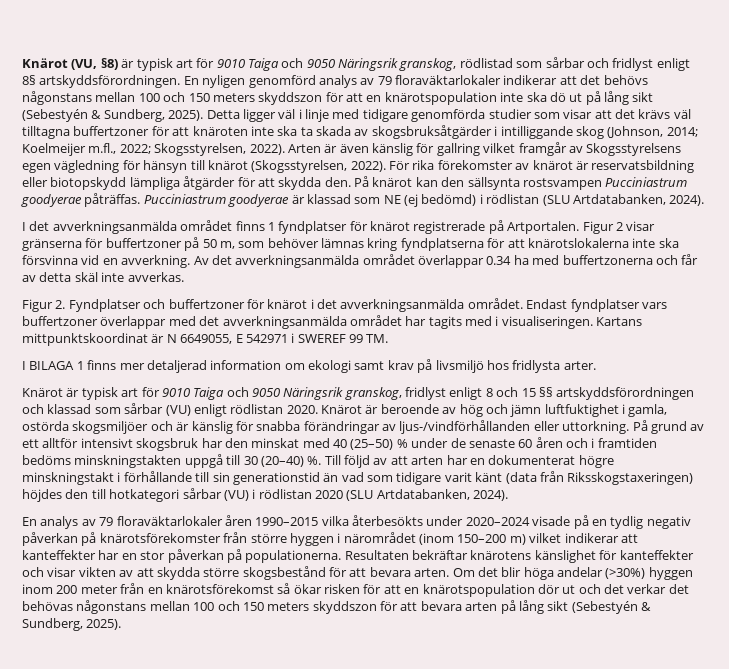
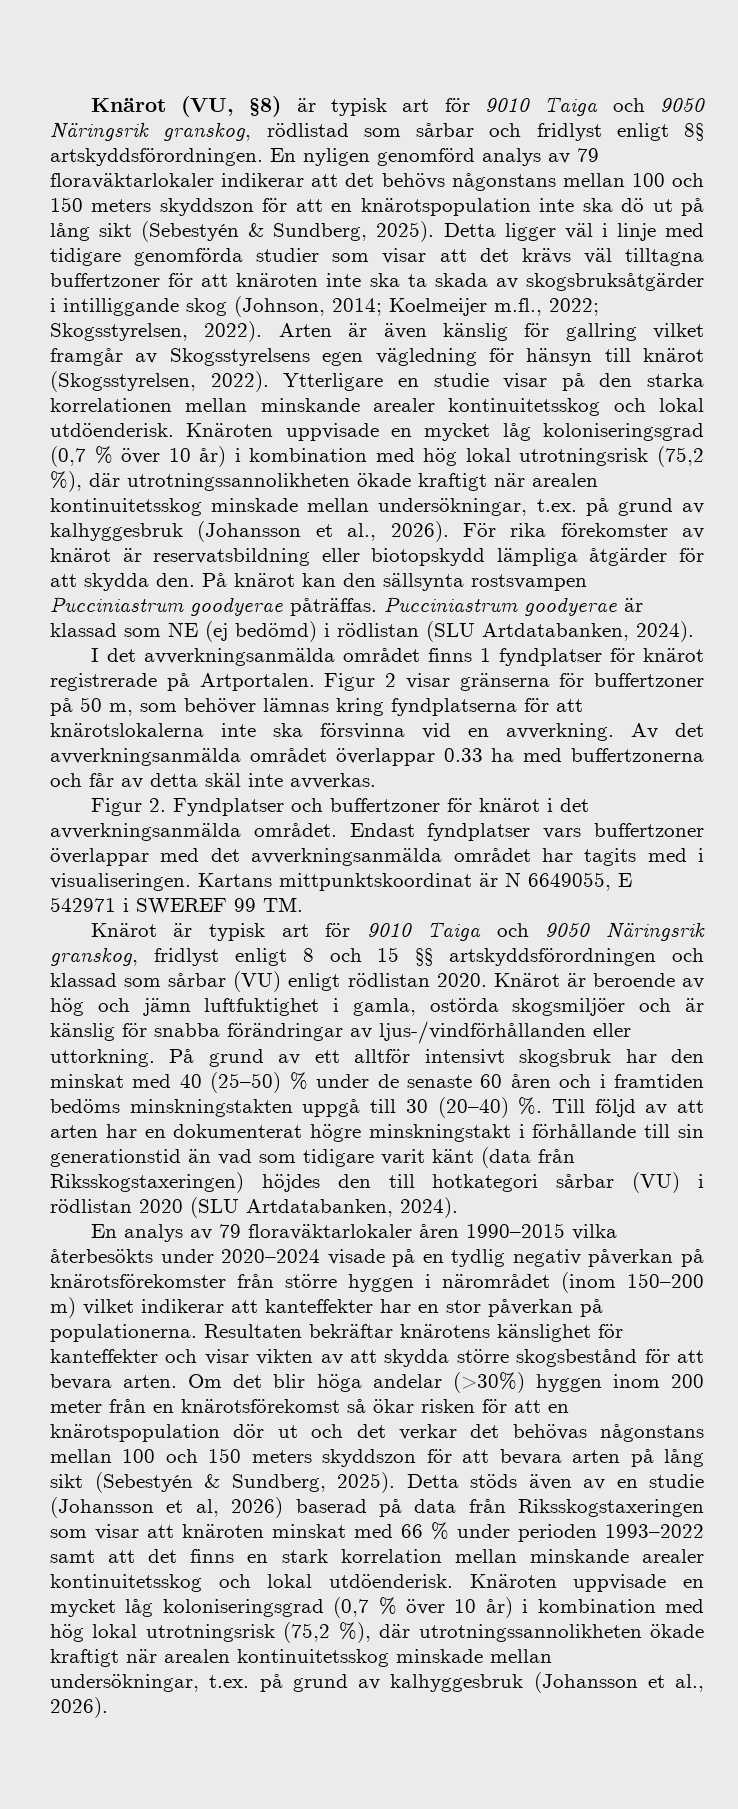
(386, 166) none -> [283,373,704,391] [50,398,704,416] [50,423,704,441] [50,446,704,467] [50,471,598,492] [50,498,704,516] [50,521,449,542] Ytterligare en studie visar på den starka korrelationen mellan minskande arealer kontinuitetsskog och lokal utdöenderisk. Knäroten uppvisade en mycket låg koloniseringsgrad (0,7 % över 10 år) i kombination med hög lokal utrotningsrisk (75,2 %), där utrotningssannolikheten ökade kraftigt när arealen kontinuitetsskog minskade mellan undersökningar, t.ex. på grund av kalhyggesbruk (Johansson et al., 2026).
[486,256,512,265] 0.34 -> [443,748,483,762] 0.33
[22,359,596,373] // I BILAGA 1 finns mer detaljerad information om ekologi samt krav på livsmiljö hos fridlysta arter. -> (303, 904) none
(122, 624) none -> [406,1474,704,1490] [50,1497,704,1518] [50,1522,704,1542] [50,1549,704,1563] [50,1574,704,1592] [50,1597,704,1618] [50,1622,705,1643] [50,1649,552,1667] [50,1672,704,1693] [50,1697,108,1718] Detta stöds även av en studie (Johansson et al, 2026) baserad på data från Riksskogstaxeringen som visar att knäroten minskat med 66 % under perioden 1993–2022 samt att det finns en stark korrelation mellan minskande arealer kontinuitetsskog och lokal utdöenderisk. Knäroten uppvisade en mycket låg koloniseringsgrad (0,7 % över 10 år) i kombination med hög lokal utrotningsrisk (75,2 %), där utrotningssannolikheten ökade kraftigt när arealen kontinuitetsskog minskade mellan undersökningar, t.ex. på grund av kalhyggesbruk (Johansson et al., 2026).

